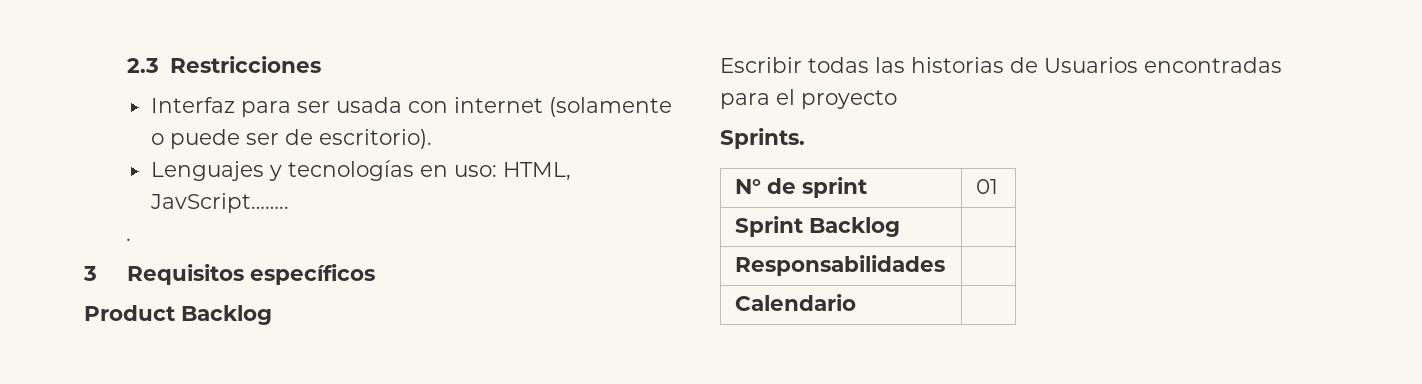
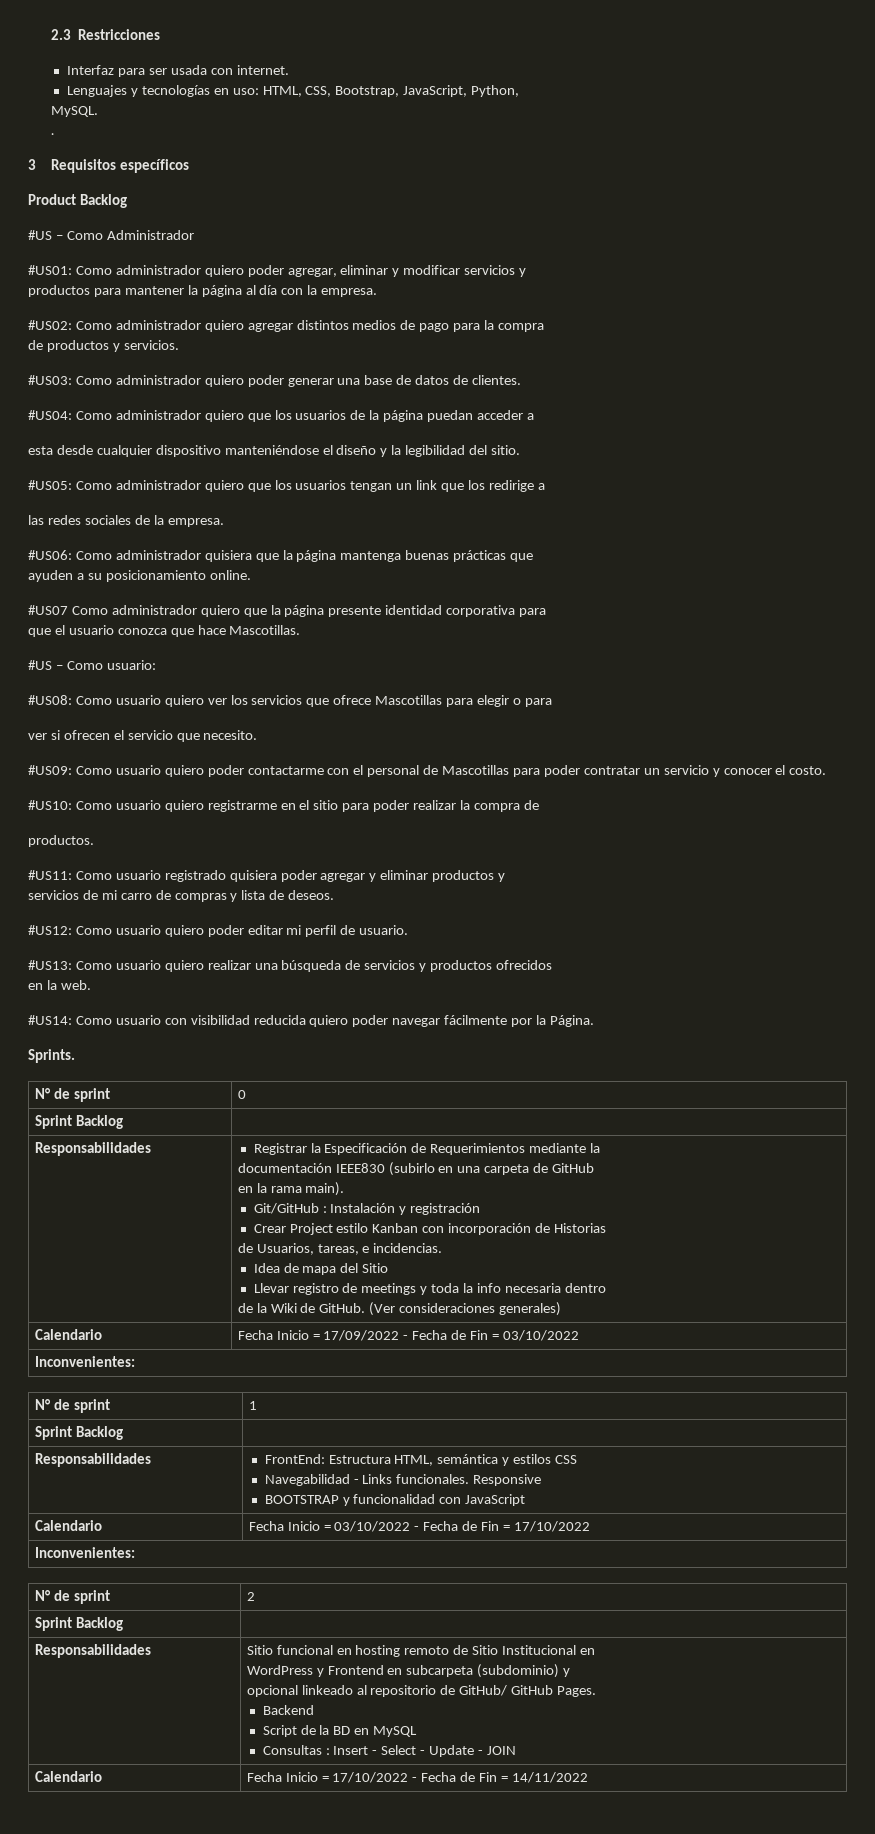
[453,97,672,117] [150,129,432,149] internet (solamente o puede ser de escritorio). -> [236,65,289,75] internet.
[149,193,289,213] JavScript…….. -> [305,85,520,97] [51,106,99,117] CSS, Bootstrap, JavaScript, Python, // MySQL.
[720,57,1282,73] [720,89,897,109] Escribir todas las historias de Usuarios encontradas para el proyecto -> [28,230,194,240] [28,265,527,277] [28,285,378,297] [28,320,545,332] [28,340,179,352] [28,375,522,387] [28,410,534,422] [28,445,521,457] [28,480,545,492] [28,515,224,527] [28,550,534,562] [28,570,251,582] [28,605,547,617] [28,625,301,637] [28,660,156,670] [28,695,552,707] [28,730,258,742] [28,765,827,777] [28,800,539,812] [28,835,94,847] [28,870,506,882] [28,890,335,902] [28,925,409,937] [28,960,553,972] [28,980,91,990] [28,1015,594,1027] #US – Como Administrador // #US01: Como administrador quiero poder agregar, eliminar y modificar servicios y // productos para mantener la página al día con la empresa. // #US02: Como administrador quiero agregar distintos medios de pago para la compra // de productos y servicios. // #US03: Como administrador quiero poder generar una base de datos de clientes. // #US04: Como administrador quiero que los usuarios de la página puedan acceder a // esta desde cualquier dispositivo manteniéndose el diseño y la legibilidad del sitio. // #US05: Como administrador quiero que los usuarios tengan un link que los redirige a // las redes sociales de la empresa. // #US06: Como administrador quisiera que la página mantenga buenas prácticas que // ayuden a su posicionamiento online. // #US07 Como administrador quiero que la página presente identidad corporativa para // que el usuario conozca que hace Mascotillas. // #US – Como usuario: // #US08: Como usuario quiero ver los servicios que ofrece Mascotillas para elegir o para // ver si ofrecen el servicio que necesito. // #US09: Como usuario quiero poder contactarme con el personal de Mascotillas para poder contratar un servicio y conocer el costo. // #US10: Como usuario quiero registrarme en el sitio para poder realizar la compra de // productos. // #US11: Como usuario registrado quisiera poder agregar y eliminar productos y // servicios de mi carro de compras y lista de deseos. // #US12: Como usuario quiero poder editar mi perfil de usuario. // #US13: Como usuario quiero realizar una búsqueda de servicios y productos ofrecidos // en la web. // #US14: Como usuario con visibilidad reducida quiero poder navegar fácilmente por la Página.
[976,179,999,194] [735,216,901,237] [735,255,946,276] [735,294,857,311] 01 // Sprint Backlog | // Responsabilidades | // Calendario | -> [237,1090,246,1099] [34,1115,123,1129] [34,1142,151,1156] [253,1143,601,1155] [237,1162,595,1176] [237,1182,345,1196] [253,1203,481,1215] [253,1223,607,1235] [237,1243,443,1255] [253,1263,389,1275] [253,1283,606,1295] [237,1302,562,1316] [34,1329,102,1340] [237,1330,579,1341] [34,1356,135,1367] [34,1399,110,1413] [248,1401,257,1410] [34,1426,123,1440] [34,1453,151,1467] [264,1454,578,1466] [264,1474,542,1486] [264,1494,526,1506] [34,1520,102,1531] [248,1521,590,1532] [34,1547,135,1558] [34,1590,110,1604] [246,1592,255,1601] [34,1617,123,1631] [34,1644,151,1658] [246,1645,596,1657] [246,1664,571,1678] [246,1685,597,1697] [262,1705,314,1715] [262,1725,418,1737] [262,1745,516,1757] [34,1771,102,1782] [246,1772,588,1783] 0 // Sprint Backlog | // Responsabilidades | Registrar la Especificación de Requerimientos mediante la // documentación IEEE830 (subirlo en una carpeta de GitHub // en la rama main). // Git/GitHub : Instalación y registración // Crear Project estilo Kanban con incorporación de Historias // de Usuarios, tareas, e incidencias. // Idea de mapa del Sitio // Llevar registro de meetings y toda la info necesaria dentro // de la Wiki de GitHub. (Ver consideraciones generales) // Calendario | Fecha Inicio = 17/09/2022 - Fecha de Fin = 03/10/2022 // Inconvenientes: // N° de sprint | 1 // Sprint Backlog | // Responsabilidades | FrontEnd: Estructura HTML, semántica y estilos CSS // Navegabilidad - Links funcionales. Responsive // BOOTSTRAP y funcionalidad con JavaScript // Calendario | Fecha Inicio = 03/10/2022 - Fecha de Fin = 17/10/2022 // Inconvenientes: // N° de sprint | 2 // Sprint Backlog | // Responsabilidades | Sitio funcional en hosting remoto de Sitio Institucional en // WordPress y Frontend en subcarpeta (subdominio) y // opcional linkeado al repositorio de GitHub/ GitHub Pages. // Backend // Script de la BD en MySQL // Consultas : Insert - Select - Update - JOIN // Calendario | Fecha Inicio = 17/10/2022 - Fecha de Fin = 14/11/2022

